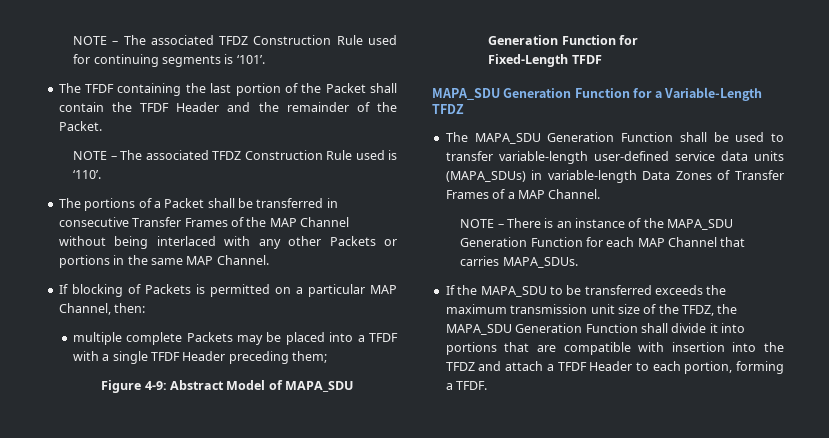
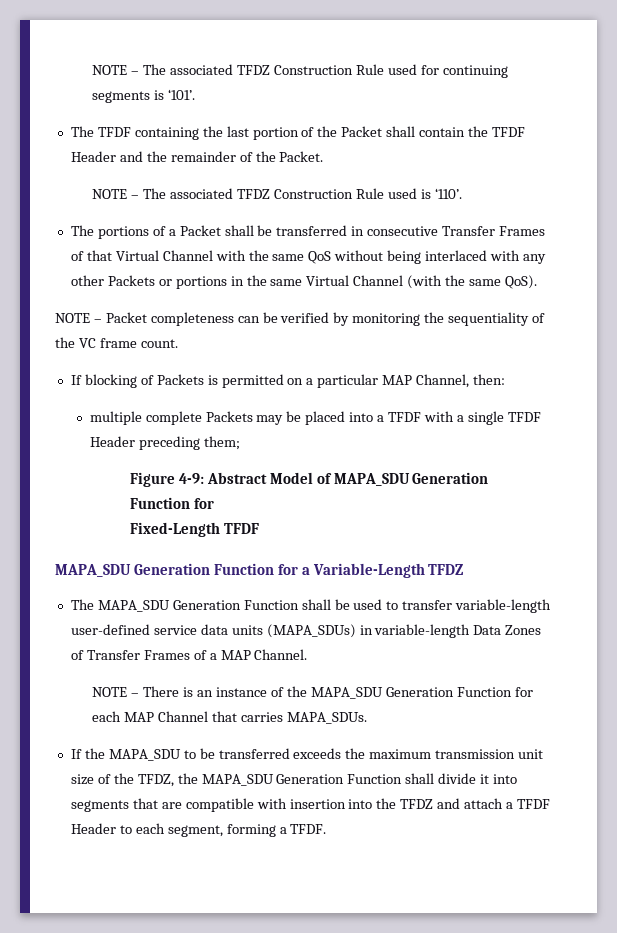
[246,217,349,227] the MAP Channel -> [86,250,332,264] that Virtual Channel with the same QoS
[186,255,269,265] MAP Channel. -> [306,275,537,289] [55,312,546,326] [55,337,178,348] Virtual Channel (with the same QoS). // NOTE – Packet completeness can be verified by monitoring the sequentiality of the VC frame count.
[445,342,497,355] portions -> [70,800,129,812] segments
[684,361,733,374] portion, -> [167,825,223,837] segment,

